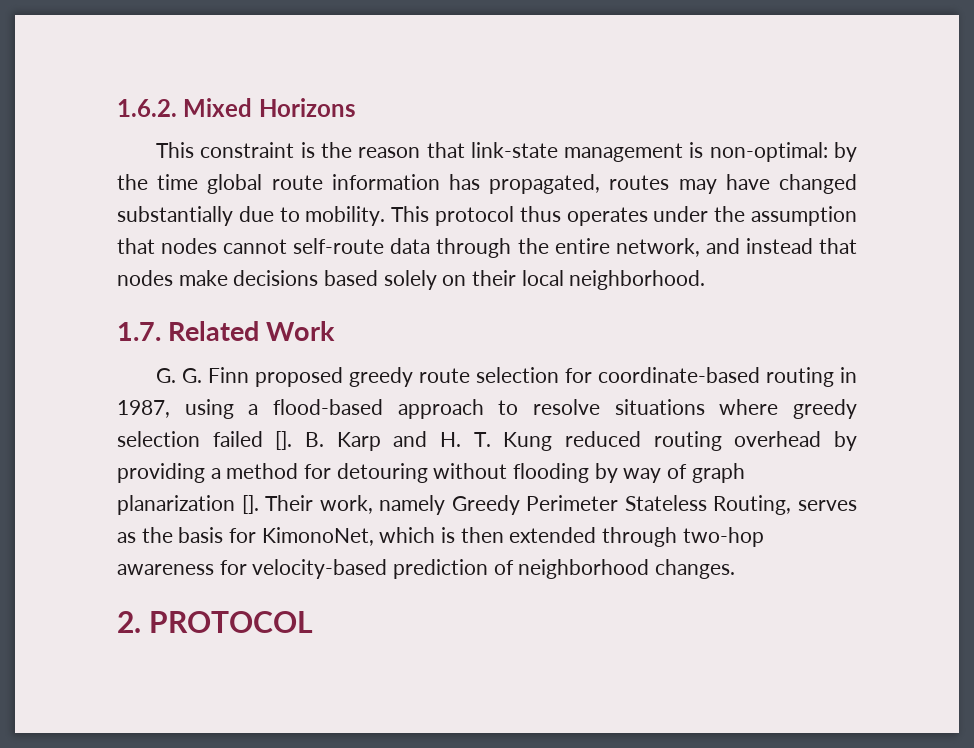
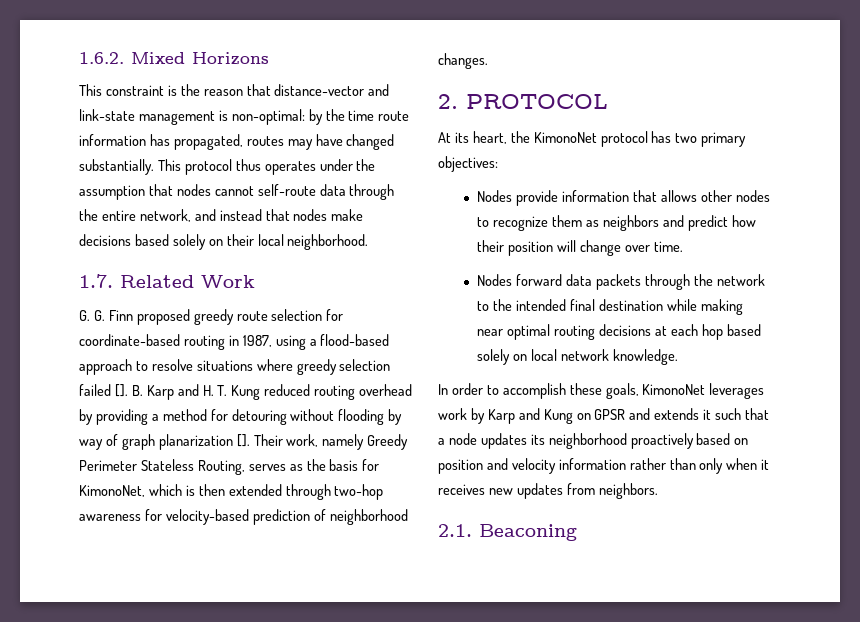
(465, 150) none -> [274,84,390,96] distance-vector and
[207,174,263,194] global -> (375, 115) none
[117,206,386,226] substantially due to mobility. -> [79,159,154,175] substantially.
(313, 622) none -> [438,131,747,147] [438,156,498,172] [477,190,770,206] [477,215,756,231] [477,240,683,256] [477,274,765,290] [477,299,743,315] [477,324,761,340] [477,349,678,365] [438,383,765,399] [438,408,770,424] [438,433,749,449] [438,458,770,474] [438,483,658,499] [438,524,577,541] // At its heart, the KimonoNet protocol has two primary objectives: // Nodes provide information that allows other nodes to recognize them as neighbors and predict how their position will change over time. // Nodes forward data packets through the network to the intended final destination while making near optimal routing decisions at each hop based solely on local network knowledge. // In order to accomplish these goals, KimonoNet leverages work by Karp and Kung on GPSR and extends it such that a node updates its neighborhood proactively based on position and velocity information rather than only when it receives new updates from neighbors. // 2.1. Beaconing

